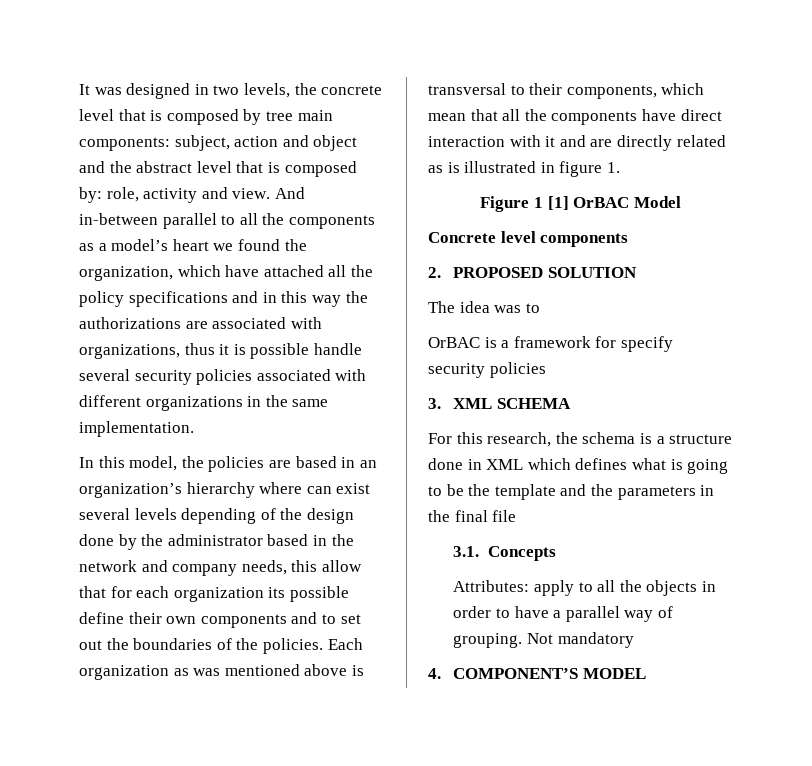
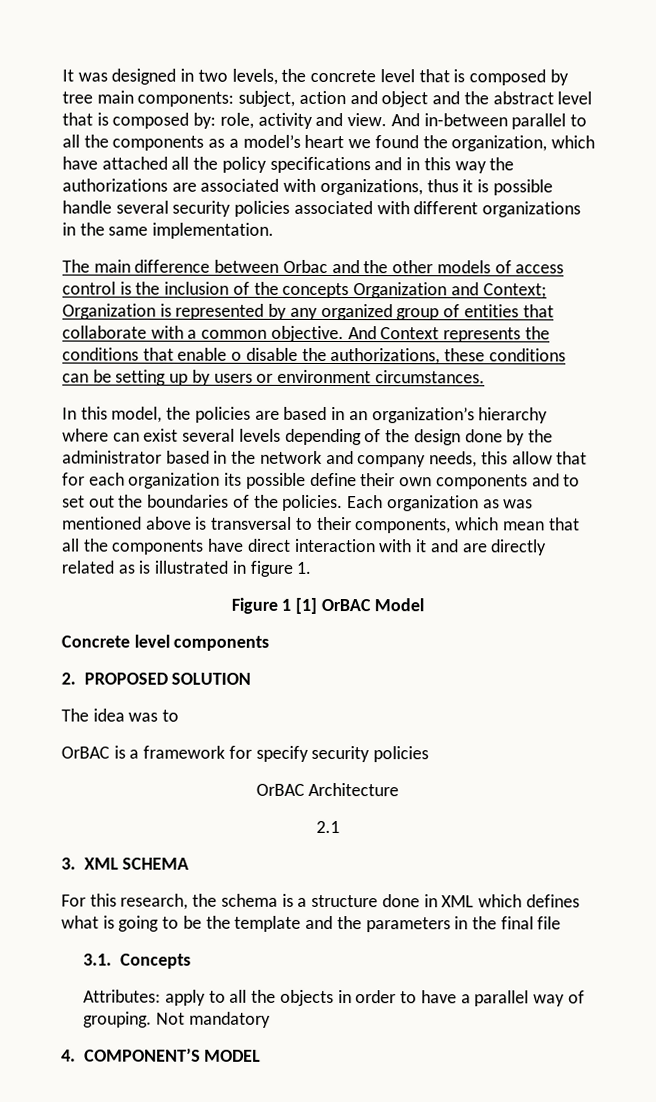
(194, 429) none -> [62,259,565,274] [62,281,547,299] [62,303,554,321] [62,325,550,343] [62,347,566,365] [62,369,485,386] // The main difference between Orbac and the other models of access control is the inclusion of the concepts Organization and Context; Organization is represented by any organized group of entities that collaborate with a common objective. And Context represents the conditions that enable o disable the authorizations, these conditions can be setting up by users or environment circumstances.
(546, 370) none -> [255,782,400,797] [315,820,340,834] // OrBAC Architecture // 2.1

